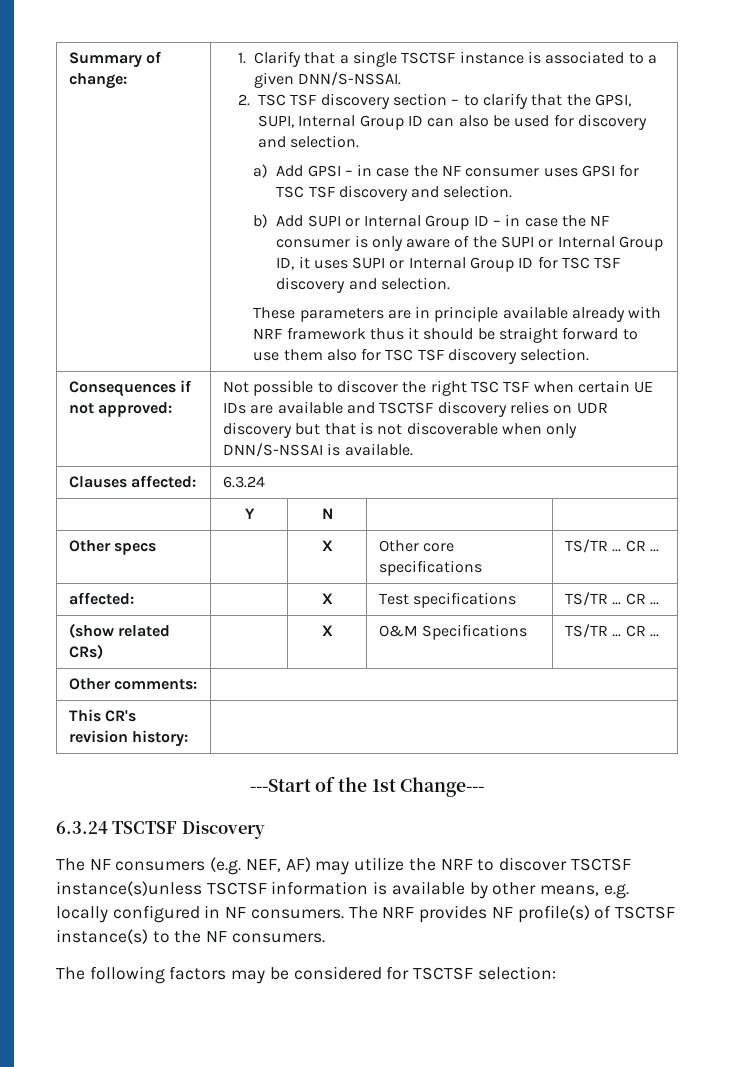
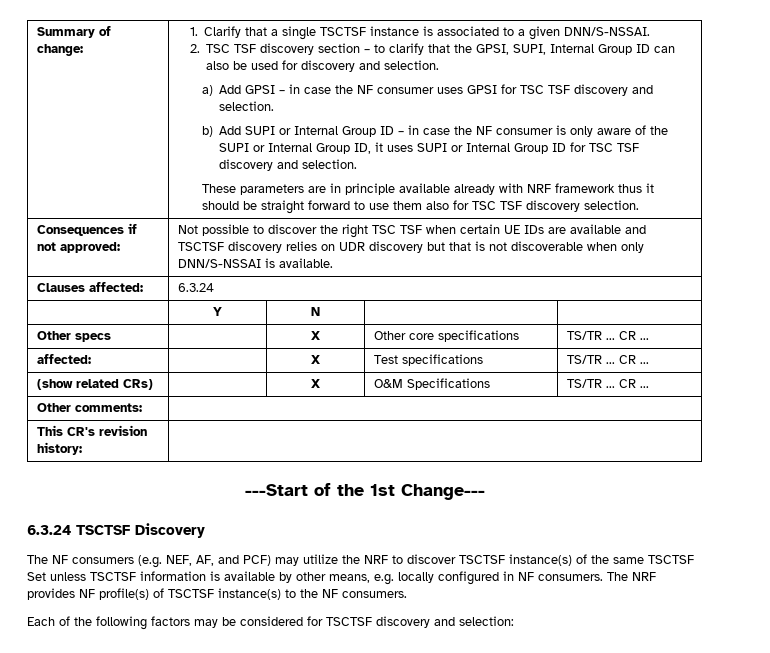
[285,857,311,872] AF) -> [196,555,271,566] AF, and PCF)
[56,881,202,896] instance(s)unless -> [509,554,694,566] [27,572,86,581] instance(s) of the same TSCTSF Set unless
[56,967,85,980] The -> [27,616,92,626] Each of the
(474, 973) none -> [376,616,455,628] discovery and

